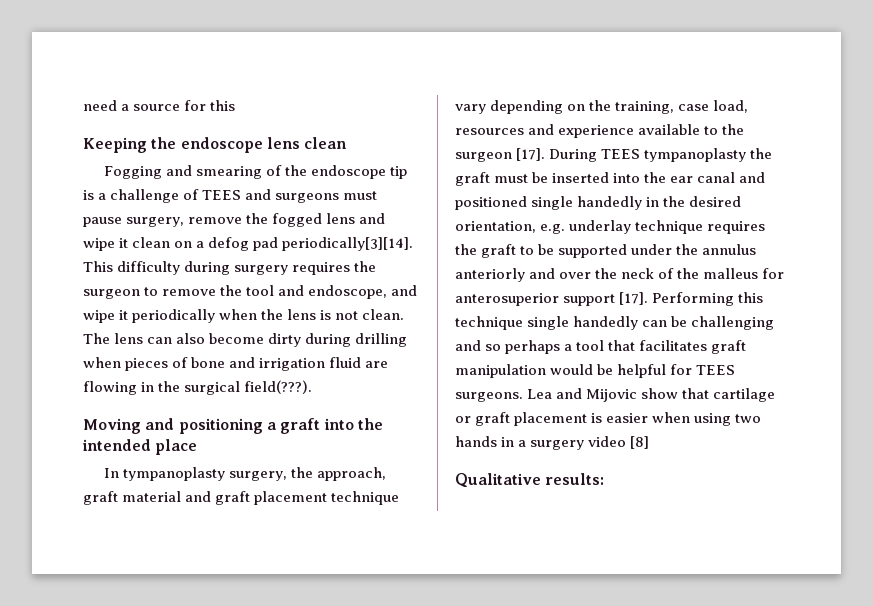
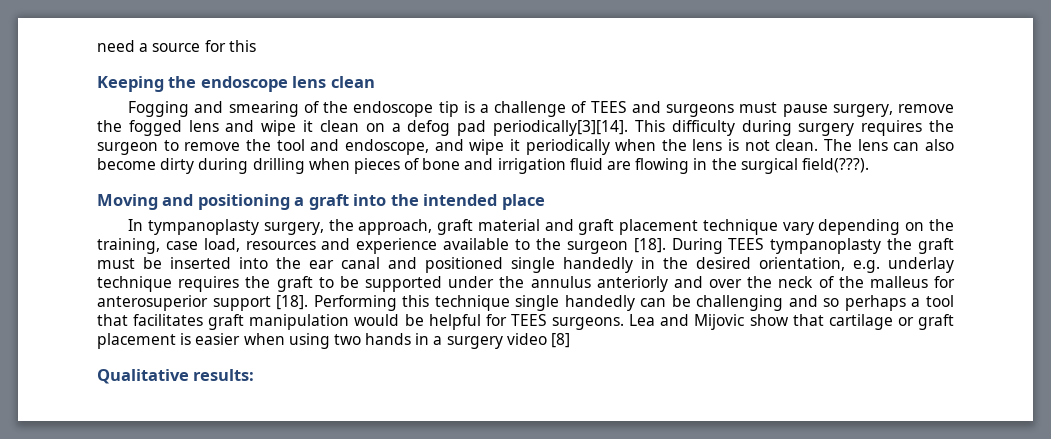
[516,148,546,161] [17]. -> [633,238,666,253] [18].
[619,292,649,305] [17]. -> [276,295,309,310] [18].

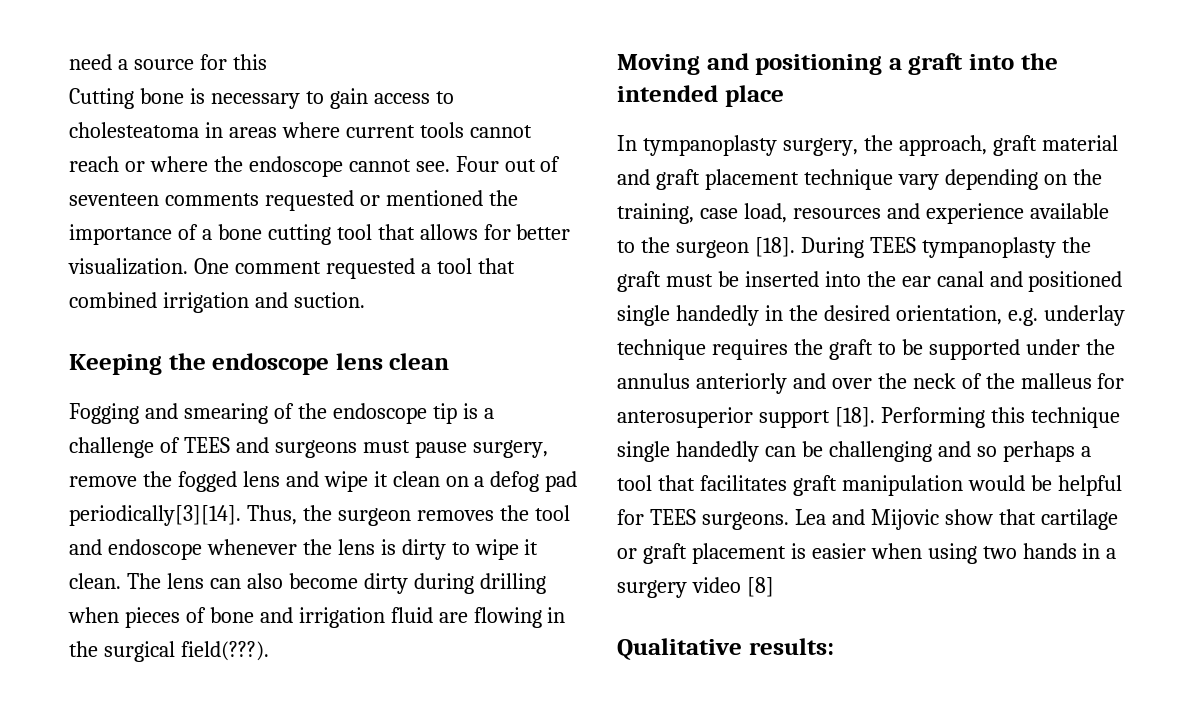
(256, 46) none -> [69,88,454,109] [69,122,532,138] [69,156,561,177] [69,190,518,211] [69,224,571,245] [68,258,515,279] [69,292,365,313] // Cutting bone is necessary to gain access to cholesteatoma in areas where current tools cannot reach or where the endoscope cannot see. Four out of seventeen comments requested or mentioned the importance of a bone cutting tool that allows for better visualization. One comment requested a tool that combined irrigation and suction.
[634,120,955,136] [97,139,770,155] This difficulty during surgery requires the surgeon to remove the tool and endoscope, and wipe it periodically when the lens is not -> [246,505,570,526] [69,539,539,560] Thus, the surgeon removes the tool and endoscope whenever the lens is dirty to wipe it

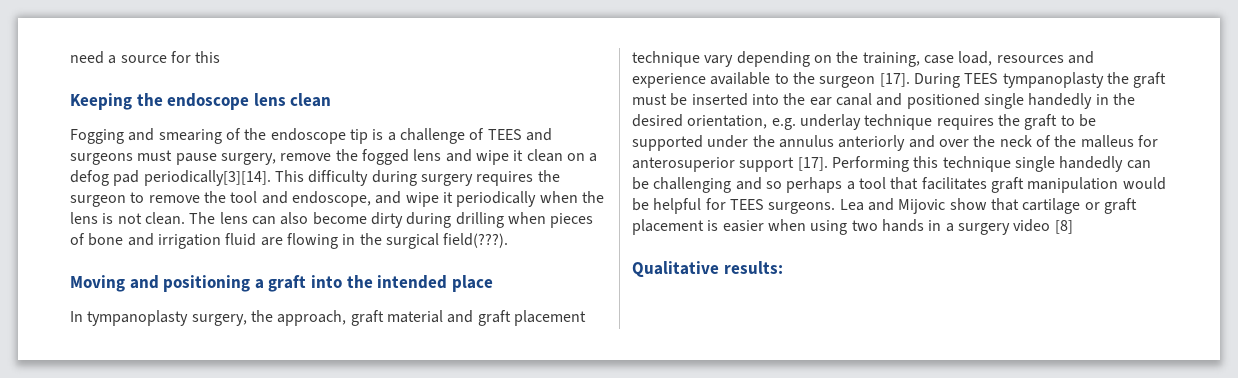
[69,88,454,109] [69,122,532,138] [69,156,561,177] [69,190,518,211] [69,224,571,245] [68,258,515,279] [69,292,365,313] // Cutting bone is necessary to gain access to cholesteatoma in areas where current tools cannot reach or where the endoscope cannot see. Four out of seventeen comments requested or mentioned the importance of a bone cutting tool that allows for better visualization. One comment requested a tool that combined irrigation and suction. -> (221, 57) none
[246,505,570,526] [69,539,539,560] Thus, the surgeon removes the tool and endoscope whenever the lens is dirty to wipe it -> [274,170,560,186] [70,191,604,207] [70,212,142,224] This difficulty during surgery requires the surgeon to remove the tool and endoscope, and wipe it periodically when the lens is not
[754,237,795,257] [18]. -> [879,73,910,87] [17].
[834,407,875,427] [18]. -> [797,157,828,171] [17].

